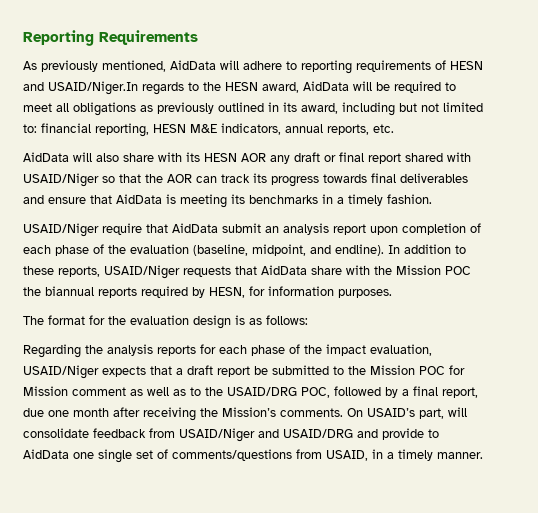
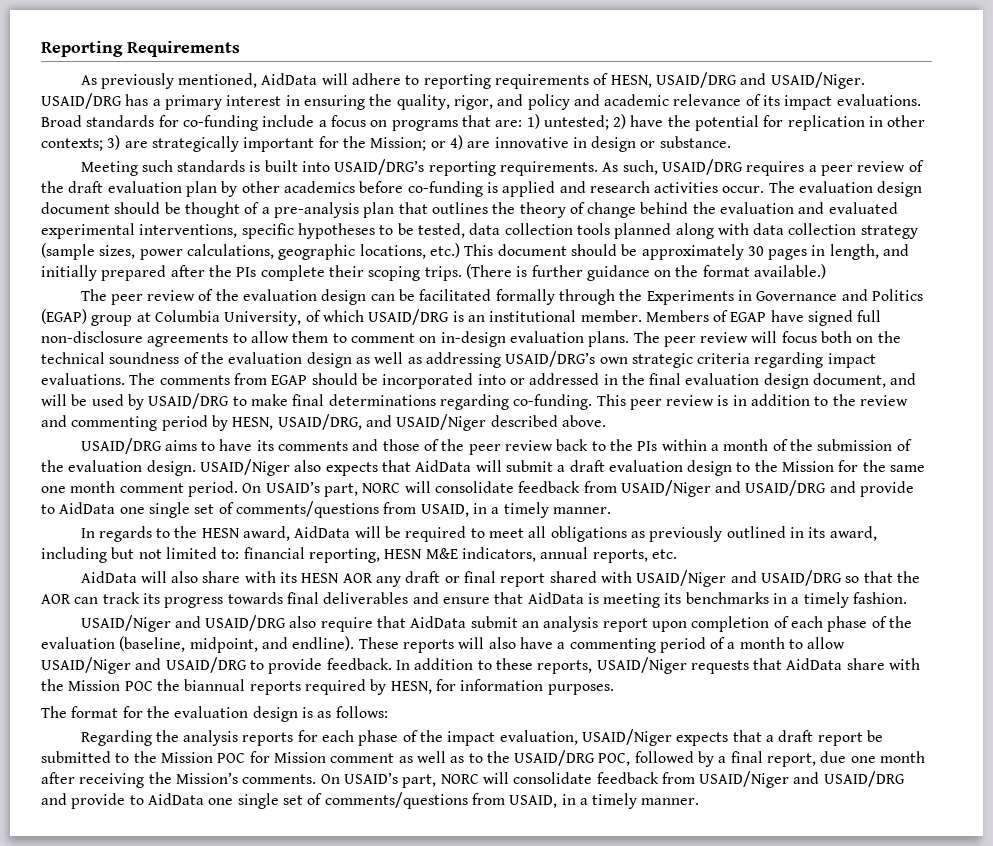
[450,61,483,70] [23,81,138,95] HESN and USAID/Niger.In -> [610,72,865,89] [41,93,921,110] [41,114,926,131] [41,135,731,152] [80,159,924,176] [41,181,923,197] [41,202,898,218] [41,223,918,239] [41,243,910,260] [41,264,827,281] [80,289,923,305] [41,309,882,326] [41,331,901,347] [41,351,876,368] [41,373,917,389] [41,393,909,410] [41,414,606,431] [80,438,912,455] [41,459,926,476] [41,480,915,497] [41,501,611,518] [80,528,95,538] HESN, USAID/DRG and USAID/Niger. USAID/DRG has a primary interest in ensuring the quality, rigor, and policy and academic relevance of its impact evaluations. Broad standards for co-funding include a focus on programs that are: 1) untested; 2) have the potential for replication in other contexts; 3) are strategically important for the Mission; or 4) are innovative in design or substance. // Meeting such standards is built into USAID/DRG’s reporting requirements. As such, USAID/DRG requires a peer review of the draft evaluation plan by other academics before co-funding is applied and research activities occur. The evaluation design document should be thought of a pre-analysis plan that outlines the theory of change behind the evaluation and evaluated experimental interventions, specific hypotheses to be tested, data collection tools planned along with data collection strategy (sample sizes, power calculations, geographic locations, etc.) This document should be approximately 30 pages in length, and initially prepared after the PIs complete their scoping trips. (There is further guidance on the format available.) // The peer review of the evaluation design can be facilitated formally through the Experiments in Governance and Politics (EGAP) group at Columbia University, of which USAID/DRG is an institutional member. Members of EGAP have signed full non-disclosure agreements to allow them to comment on in-design evaluation plans. The peer review will focus both on the technical soundness of the evaluation design as well as addressing USAID/DRG’s own strategic criteria regarding impact evaluations. The comments from EGAP should be incorporated into or addressed in the final evaluation design document, and will be used by USAID/DRG to make final determinations regarding co-funding. This peer review is in addition to the review and commenting period by HESN, USAID/DRG, and USAID/Niger described above. // USAID/DRG aims to have its comments and those of the peer review back to the PIs within a month of the submission of the evaluation design. USAID/Niger also expects that AidData will submit a draft evaluation design to the Mission for the same one month comment period. On USAID’s part, NORC will consolidate feedback from USAID/Niger and USAID/DRG and provide to AidData one single set of comments/questions from USAID, in a timely manner. // In
(99, 180) none -> [730,570,842,586] and USAID/DRG
(99, 230) none -> [174,615,317,631] and USAID/DRG also
(384, 250) none -> [358,637,846,653] [41,657,392,674] These reports will also have a commenting period of a month to allow USAID/Niger and USAID/DRG to provide feedback.
(444, 413) none -> [440,774,479,784] NORC

